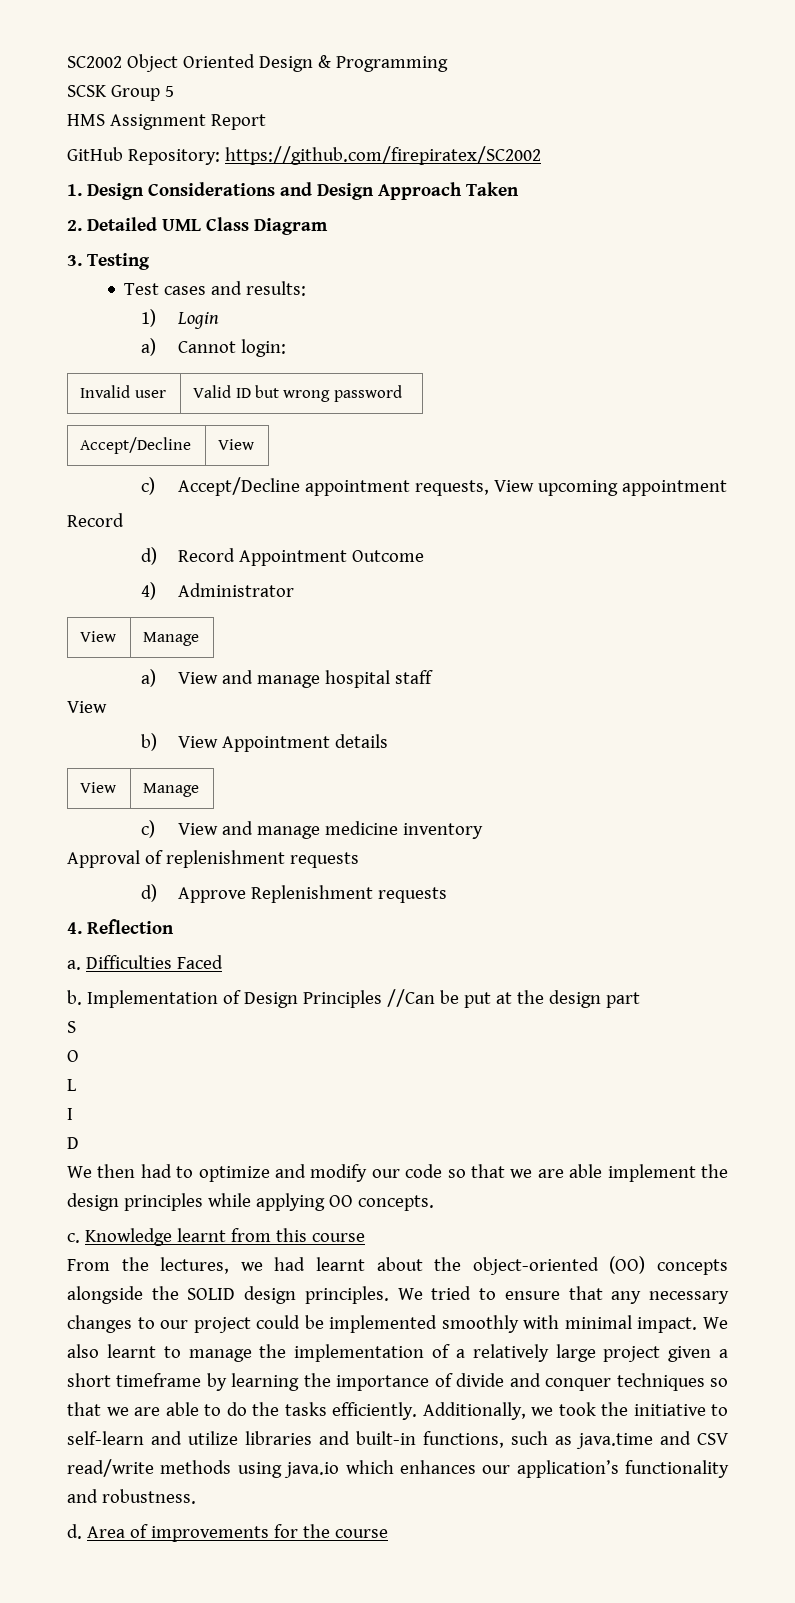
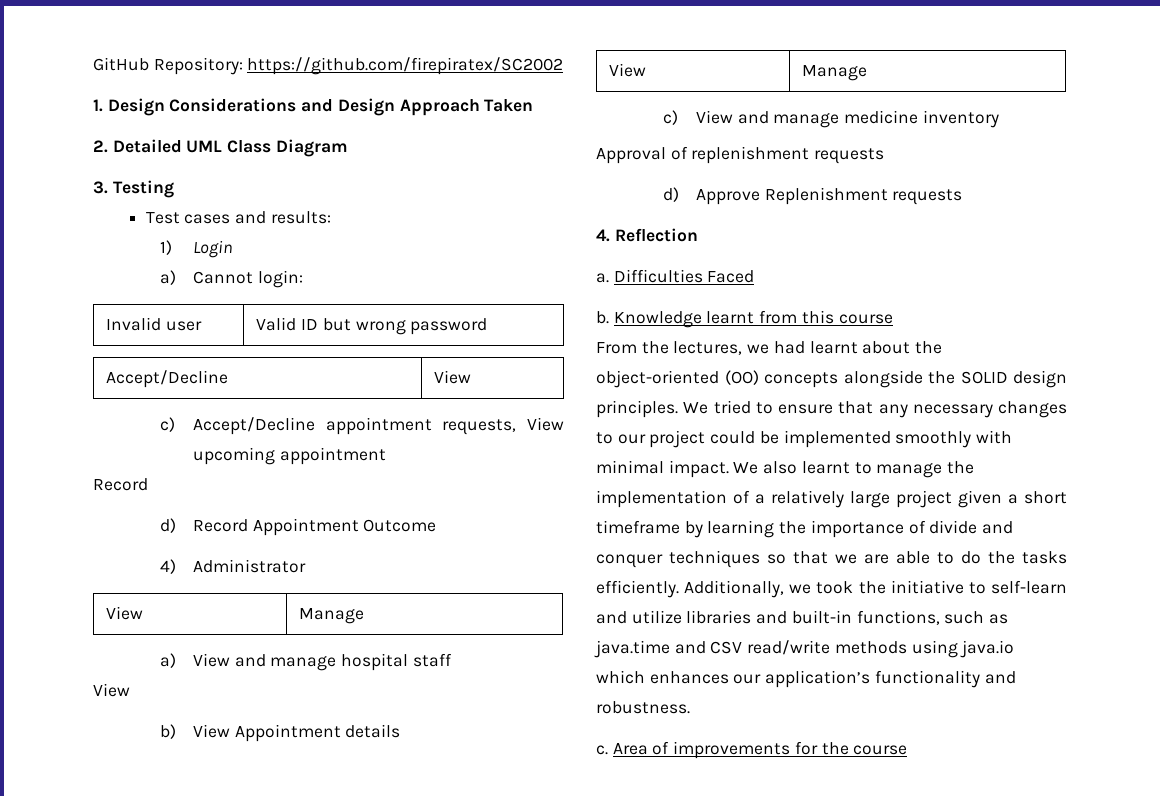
[67,54,448,72] [67,85,174,101] [67,114,266,130] SC2002 Object Oriented Design & Programming // SCSK Group 5 // HMS Assignment Report // -> (93, 64) none
[86,989,640,1008] [67,1021,76,1033] [67,1050,79,1062] [67,1079,76,1091] [67,1108,73,1120] [67,1137,79,1149] [67,1164,728,1182] [67,1193,434,1211] [67,1233,80,1243] Implementation of Design Principles //Can be put at the design part // S // O // L // I // D // We then had to optimize and modify our code so that we are able implement the design principles while applying OO concepts. // c. -> (609, 317) none
[67,1524,82,1539] d. -> [596,745,608,755] c.

